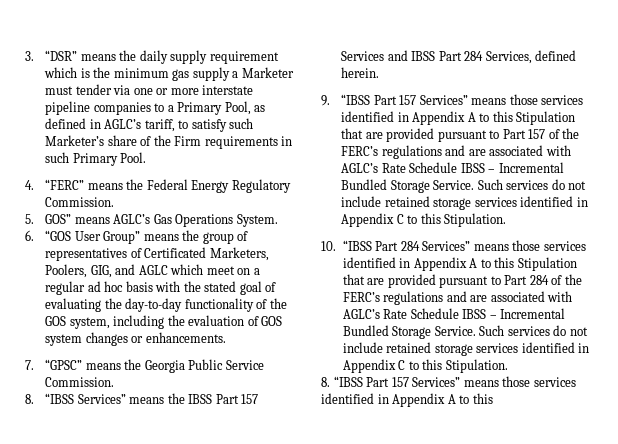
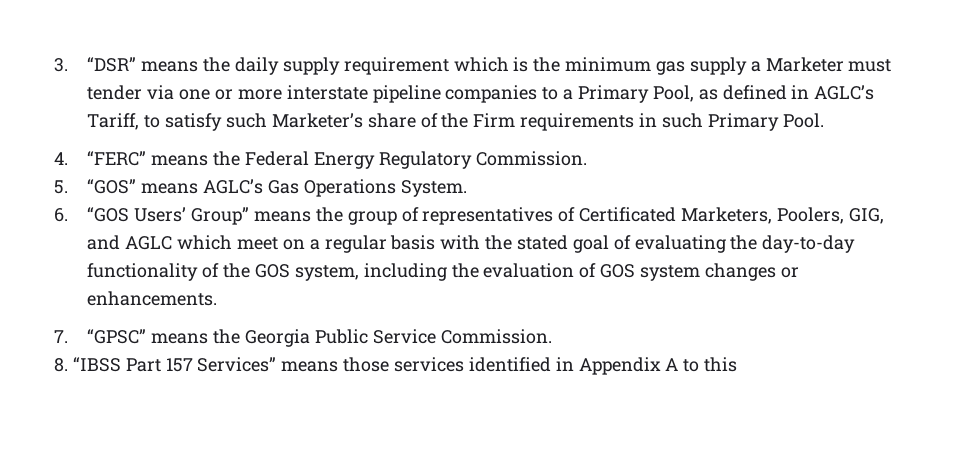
[144,119,175,132] tariff, -> [87,113,140,130] Tariff,
[44,214,71,224] GOS” -> [87,179,137,194] “GOS”
[74,231,101,241] User -> [134,207,187,222] Users’
[87,281,124,292] ad hoc -> (387, 244) none
[25,393,259,404] [340,50,577,64] [340,67,379,78] [321,94,584,106] [340,111,576,125] [340,128,580,142] [340,145,571,159] [340,162,564,173] [340,179,587,193] [340,196,588,210] [340,213,507,227] [321,240,586,251] [342,257,577,271] [342,274,582,288] [342,291,573,305] [342,308,566,319] [342,325,588,339] [342,342,590,356] [342,359,508,373] // 8. “IBSS Services” means the IBSS Part 157 Services and IBSS Part 284 Services, defined herein. // 9. “IBSS Part 157 Services” means those services identified in Appendix A to this Stipulation that are provided pursuant to Part 157 of the FERC’s regulations and are associated with AGLC’s Rate Schedule IBSS – Incremental Bundled Storage Service. Such services do not include retained storage services identified in Appendix C to this Stipulation. // 10. “IBSS Part 284 Services” means those services identified in Appendix A to this Stipulation that are provided pursuant to Part 284 of the FERC’s regulations and are associated with AGLC’s Rate Schedule IBSS – Incremental Bundled Storage Service. Such services do not include retained storage services identified in Appendix C to this Stipulation. -> (552, 336) none

